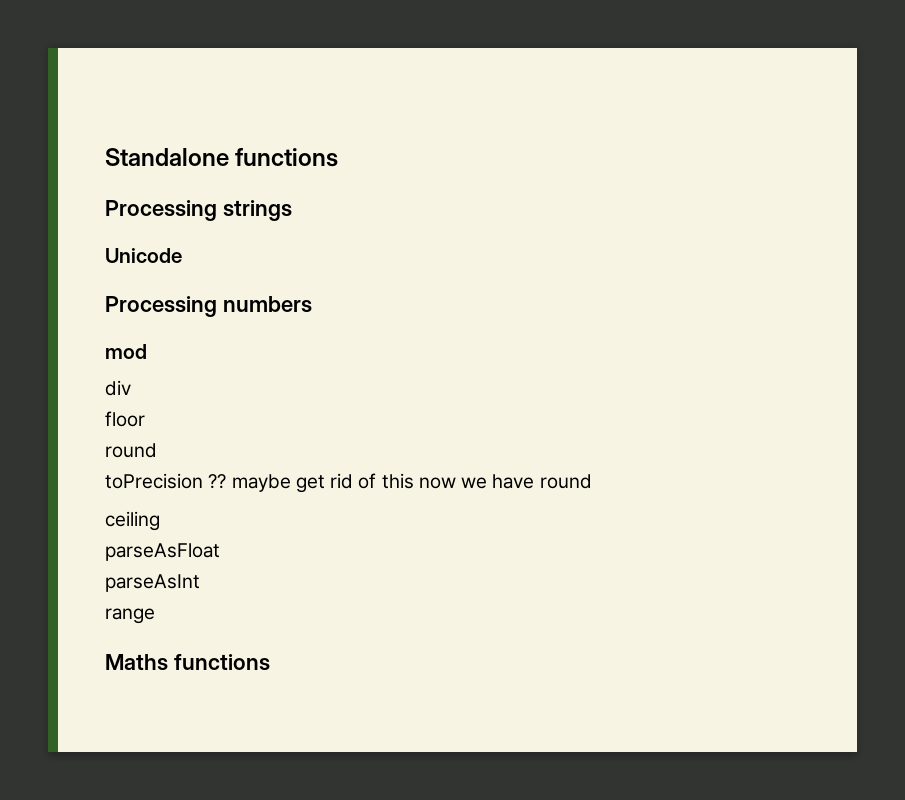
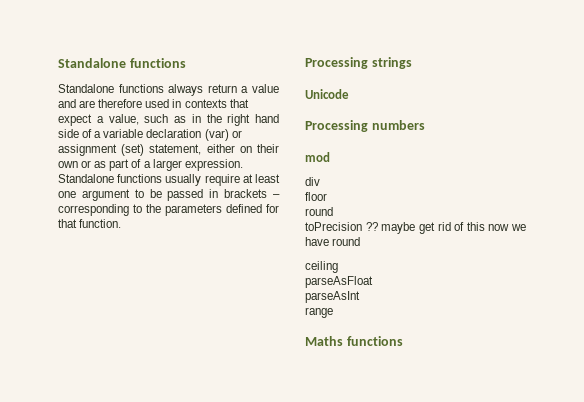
[105,148,339,167] Standalone functions -> [58,58,186,68] [58,84,279,96] [58,99,249,108] [58,114,279,126] [58,129,242,141] [58,144,279,156] [58,159,243,171] [58,174,280,186] [58,189,280,201] [58,204,279,216] [58,219,122,228] Standalone functions // Standalone functions always return a value and are therefore used in contexts that expect a value, such as in the right hand side of a variable declaration (var) or assignment (set) statement, either on their own or as part of a larger expression. Standalone functions usually require at least one argument to be passed in brackets – corresponding to the parameters defined for that function.

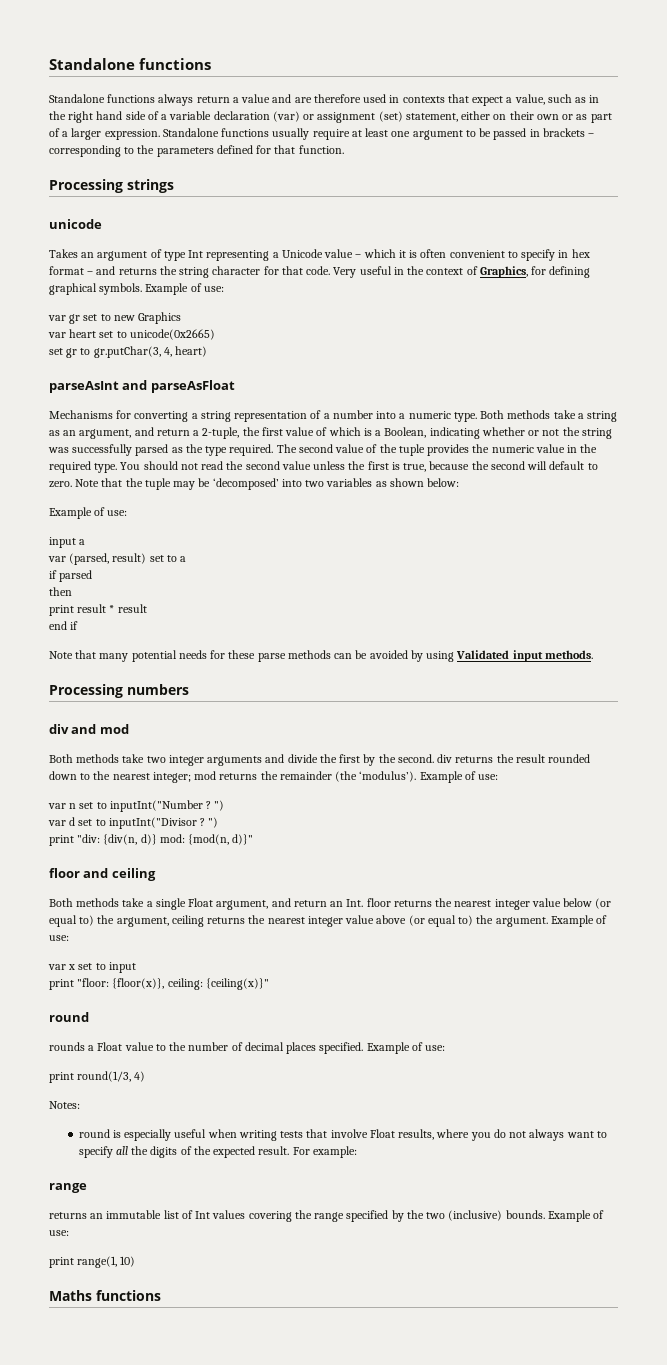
[305,89,349,99] Unicode -> [49,219,102,229] [49,249,590,261] [49,266,591,278] [49,283,224,295] [48,312,182,324] [48,329,215,340] [49,346,208,358] [49,380,235,393] [49,410,618,422] [49,427,612,439] [48,444,598,456] [49,461,598,473] [49,478,460,490] [49,507,128,519] [49,537,86,548] [48,553,187,565] [49,570,93,582] [49,587,72,596] [49,604,147,616] [49,621,79,630] [49,650,593,662] unicode // Takes an argument of type Int representing a Unicode value – which it is often convenient to specify in hex format – and returns the string character for that code. Very useful in the context of Graphics, for defining graphical symbols. Example of use: // var gr set to new Graphics // var heart set to unicode(0x2665) // set gr to gr.putChar(3, 4, heart) // parseAsInt and parseAsFloat // Mechanisms for converting a string representation of a number into a numeric type. Both methods take a string as an argument, and return a 2-tuple, the first value of which is a Boolean, indicating whether or not the string was successfully parsed as the type required. The second value of the tuple provides the numeric value in the required type. You should not read the second value unless the first is true, because the second will default to zero. Note that the tuple may be ‘decomposed’ into two variables as shown below: // Example of use: // input a // var (parsed, result) set to a // if parsed // then // print result * result // end if // Note that many potential needs for these parse methods can be avoided by using Validated input methods.
(425, 125) none -> [49,724,97,734] div and
[305,177,320,186] [305,192,327,201] [305,207,333,216] [305,222,526,234] [305,237,361,246] [305,261,338,273] [305,276,373,288] [305,291,360,303] [305,307,333,318] div // floor // round // toPrecision ?? maybe get rid of this now we have round // ceiling // parseAsFloat // parseAsInt // range -> [49,754,591,766] [49,771,499,783] [48,800,225,812] [48,817,219,829] [49,834,254,846] [49,868,156,881] [49,898,612,910] [49,915,608,927] [49,935,69,941] [48,962,136,973] [49,978,269,990] [49,1012,89,1022] [49,1042,446,1054] [49,1071,146,1083] [49,1101,80,1109] [78,1129,607,1141] [78,1146,357,1158] [49,1183,87,1193] [49,1210,605,1222] [49,1230,69,1236] [49,1256,136,1268] Both methods take two integer arguments and divide the first by the second. div returns the result rounded down to the nearest integer; mod returns the remainder (the ‘modulus’). Example of use: // var n set to inputInt("Number ? ") // var d set to inputInt("Divisor ? ") // print "div: {div(n, d)} mod: {mod(n, d)}" // floor and ceiling // Both methods take a single Float argument, and return an Int. floor returns the nearest integer value below (or equal to) the argument, ceiling returns the nearest integer value above (or equal to) the argument. Example of use: // var x set to input // print "floor: {floor(x)}, ceiling: {ceiling(x)}" // round // rounds a Float value to the number of decimal places specified. Example of use: // print round(1/3, 4) // Notes: // round is especially useful when writing tests that involve Float results, where you do not always want to specify all the digits of the expected result. For example: // range // returns an immutable list of Int values covering the range specified by the two (inclusive) bounds. Example of use: // print range(1, 10)

